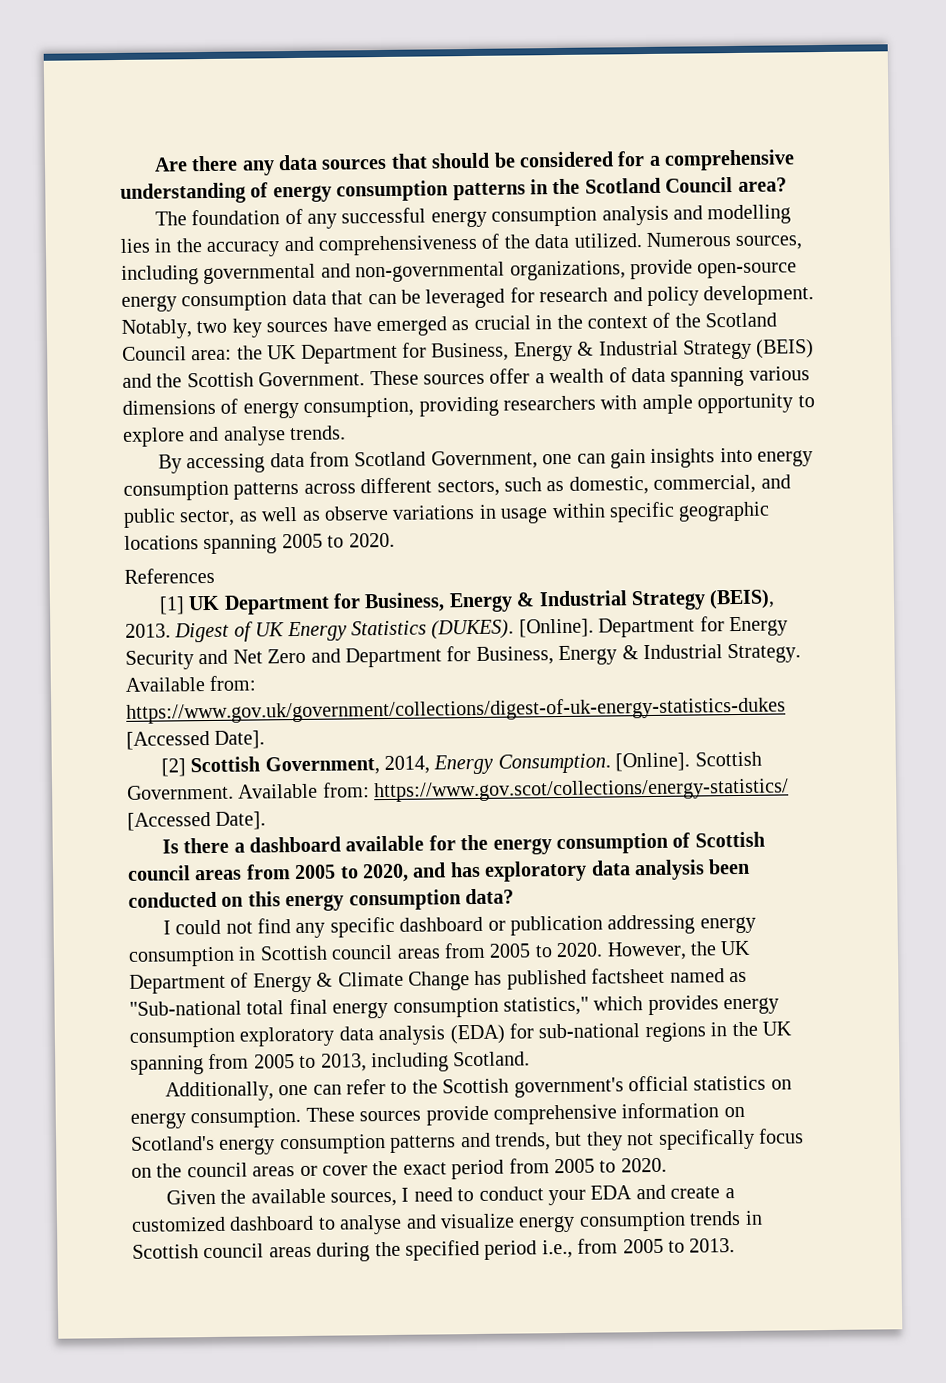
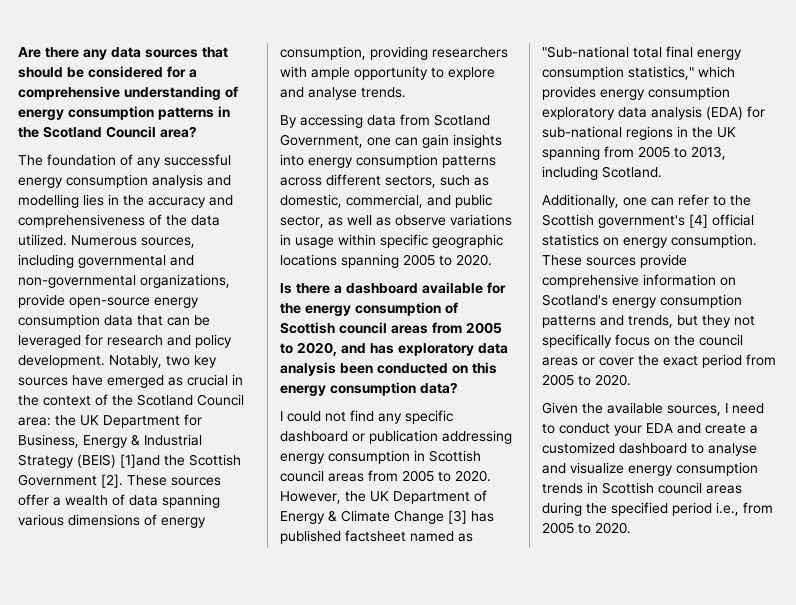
[122,371,366,388] and the Scottish Government. -> [120,454,241,468] [18,474,123,488] [1]and the Scottish Government [2].
[124,567,215,584] [158,589,776,615] [125,616,788,643] [125,643,802,670] [125,675,257,692] [126,696,786,724] [126,730,266,750] [160,751,762,777] [127,778,790,803] [127,811,267,831] // References // [1] UK Department for Business, Energy & Industrial Strategy (BEIS), 2013. Digest of UK Energy Statistics (DUKES). [Online]. Department for Energy Security and Net Zero and Department for Business, Energy & Industrial Strategy. Available from: https://www.gov.uk/government/collections/digest-of-uk-energy-statistics-dukes [Accessed Date]. // [2] Scottish Government, 2014, Energy Consumption. [Online]. Scottish Government. Available from: https://www.gov.scot/collections/energy-statistics/ [Accessed Date]. -> (492, 260) none
(470, 981) none -> [448,510,467,524] [3]
(624, 1087) none -> [689,214,708,228] [4]
[689,1238,736,1253] 2013. -> [595,522,631,534] 2020.

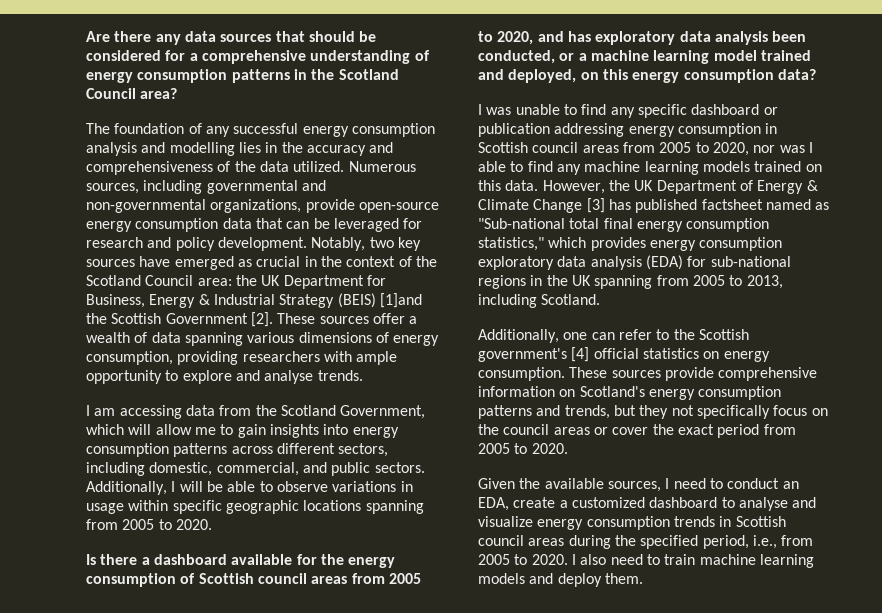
[280,115,297,128] By -> [86,405,116,416] I am
(430, 120) none -> [255,405,277,416] the
[367,137,418,146] one can -> [86,424,234,435] which will allow me to
[440,175,489,186] such as -> [86,462,145,476] including
[280,215,391,228] sector, as well as -> [374,462,425,473] [86,481,273,495] sectors. Additionally, I will be able to
(399, 261) none -> [86,519,118,530] from
[377,363,448,374] conducted -> [478,50,811,64] [478,69,577,83] conducted, or a machine learning model trained and deployed,
[287,411,346,422] could not -> [486,104,577,115] was unable to
[455,470,491,482] 2020. -> [712,142,813,156] [478,161,822,175] [478,180,539,191] 2020, nor was I able to find any machine learning models trained on this data.
[614,423,701,436] your EDA and -> [782,481,799,489] [478,497,509,511] an EDA,
[672,502,712,516] period -> [702,535,749,549] period,
(631, 528) none -> [571,554,814,568] [478,573,643,587] I also need to train machine learning models and deploy them.

